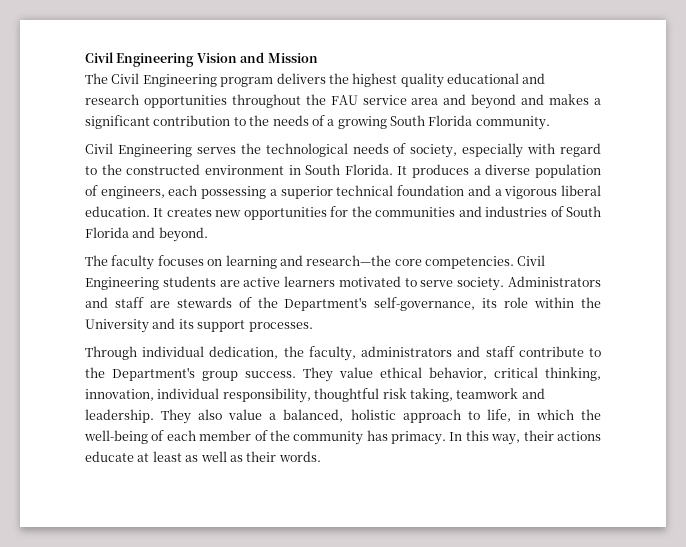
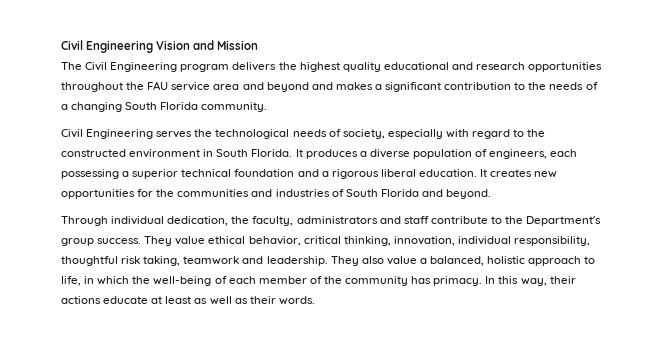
[337,116,387,129] growing -> [71,102,123,112] changing
[504,186,558,199] vigorous -> [331,169,379,179] rigorous
[85,255,546,270] [85,276,601,291] [85,297,602,311] [85,318,313,333] // The faculty focuses on learning and research—the core competencies. Civil Engineering students are active learners motivated to serve society. Administrators and staff are stewards of the Department's self-governance, its role within the University and its support processes. -> (492, 194) none

